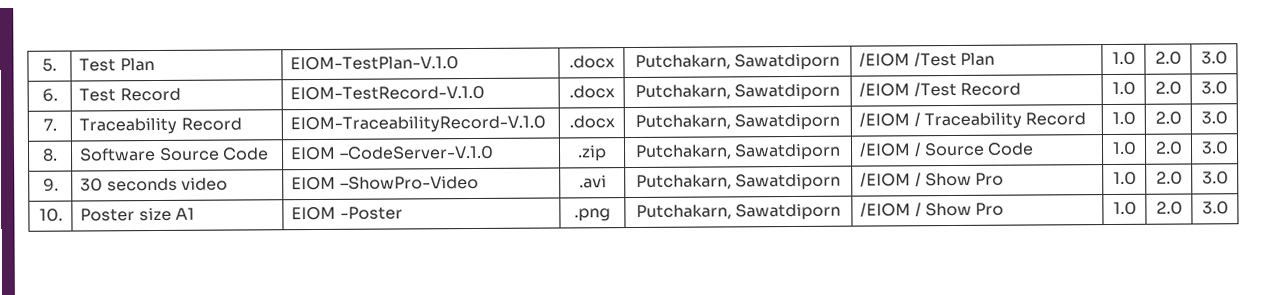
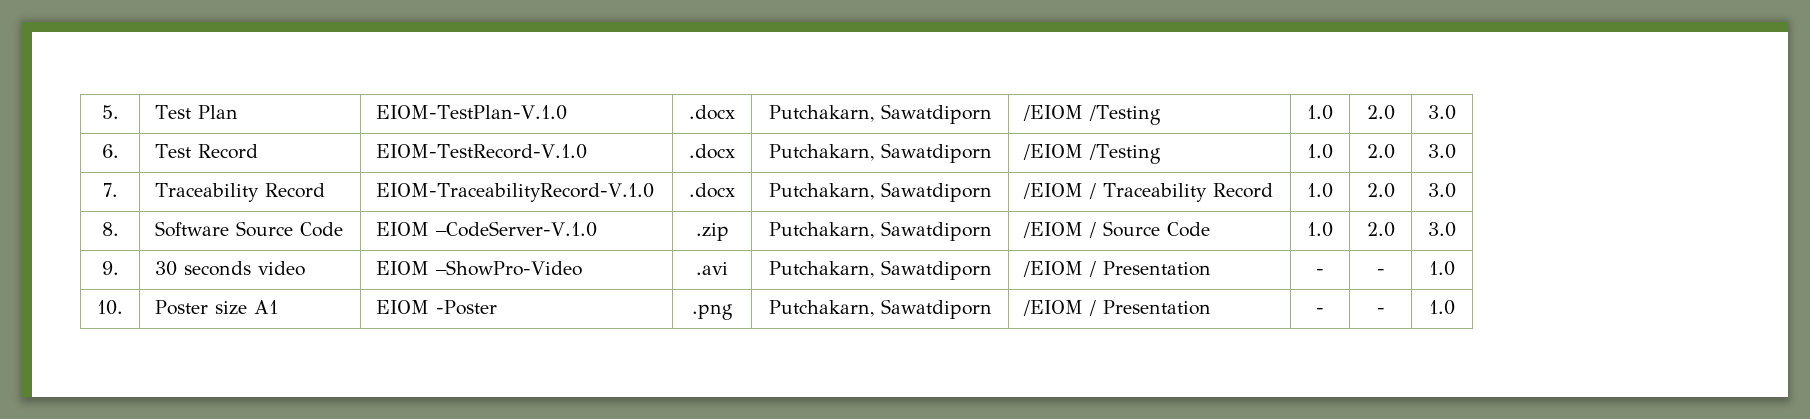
[913,51,996,67] /Test Plan -> [1089,105,1162,125] /Testing
[913,81,1022,97] /Test Record -> [1089,144,1162,164] /Testing
[925,172,1005,187] [1112,171,1137,185] [1155,171,1183,185] [1201,171,1229,185] Show Pro | 1.0 | 2.0 | 3.0 -> [1103,261,1212,276] [1316,269,1324,275] [1376,269,1385,275] [1429,261,1455,276] Presentation | - | - | 1.0
[925,202,1005,217] [1112,201,1137,215] [1155,201,1183,215] [1201,201,1229,215] Show Pro | 1.0 | 2.0 | 3.0 -> [1103,300,1212,315] [1316,308,1324,314] [1376,308,1385,314] [1429,300,1455,315] Presentation | - | - | 1.0

